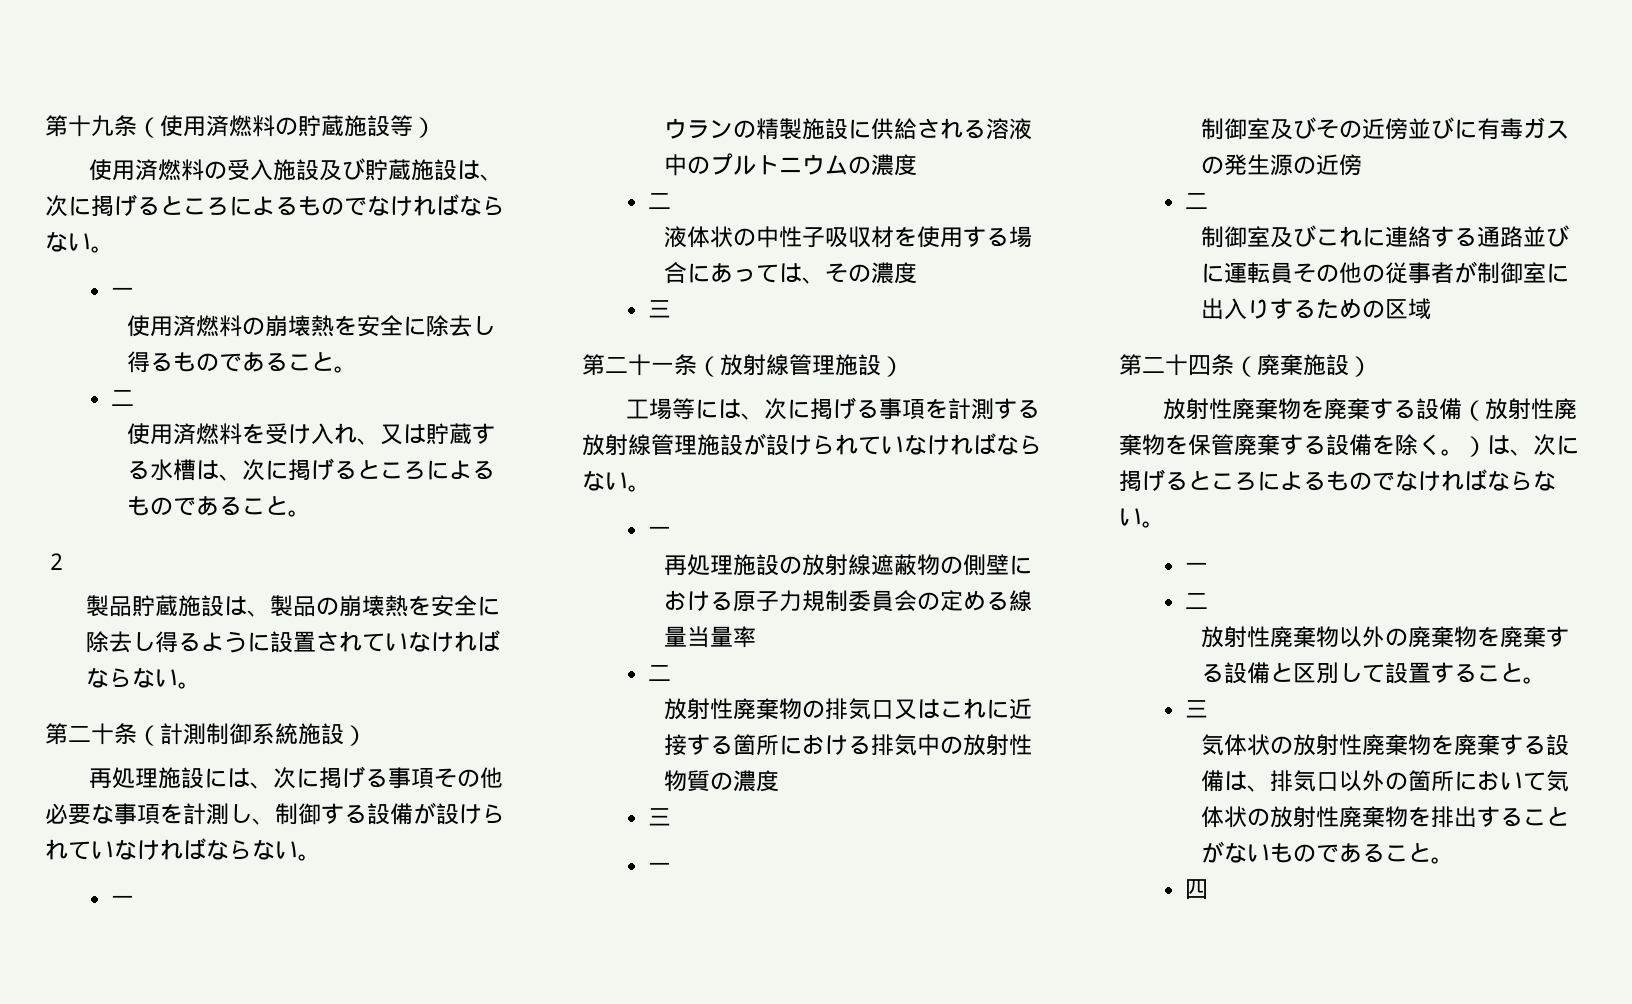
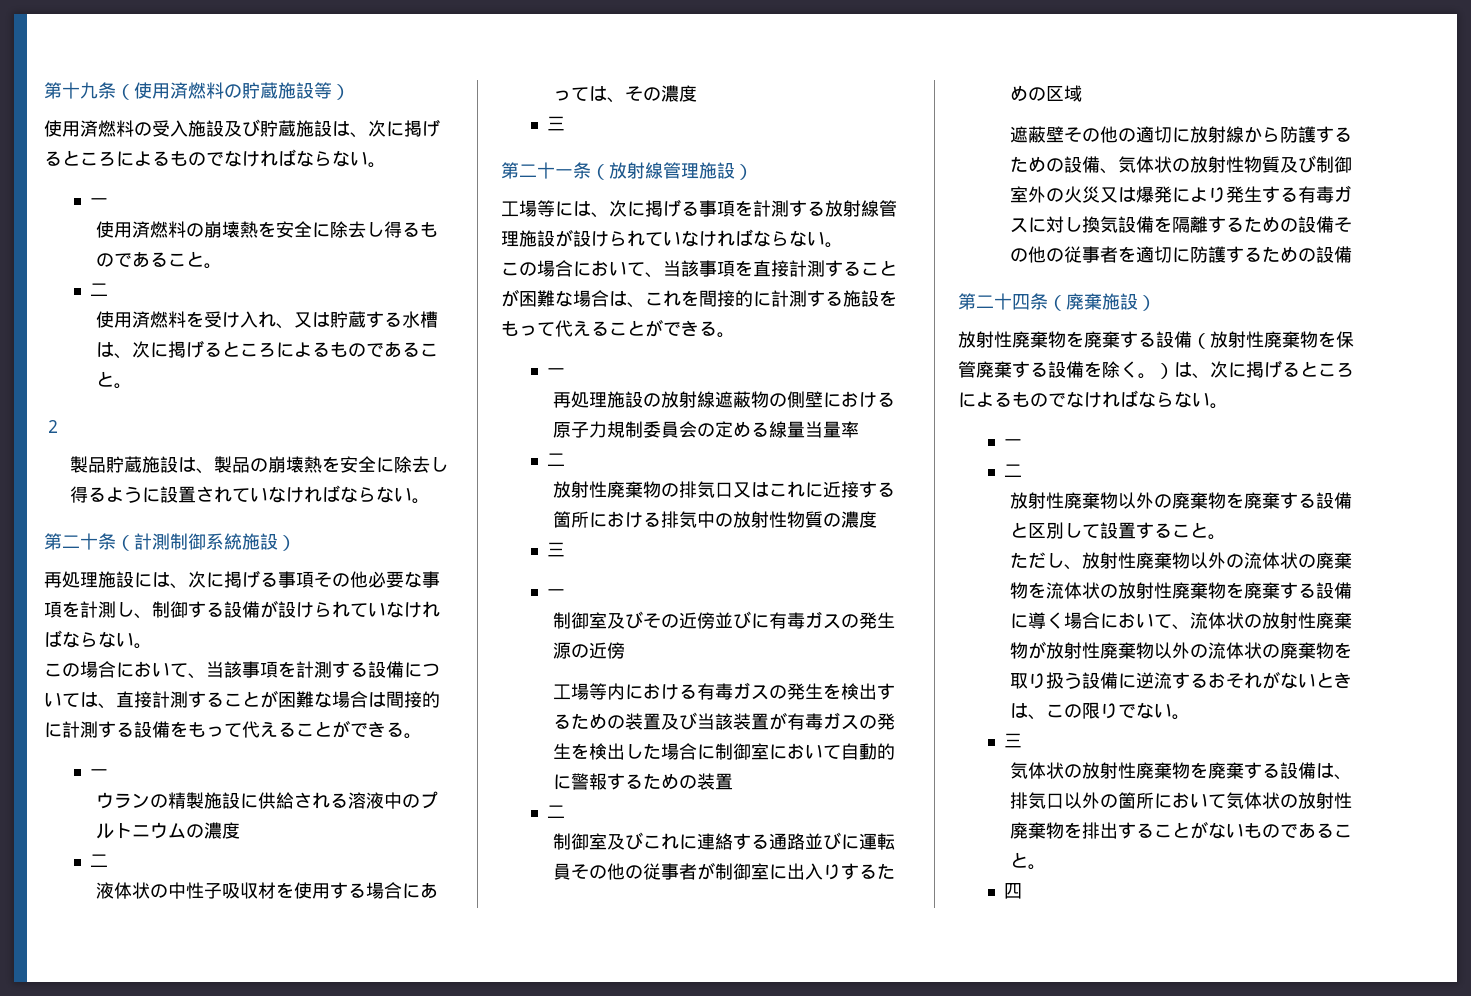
(321, 857) none -> [44,661,440,679] [44,690,440,709] [44,720,422,739] // この場合において、当該事項を計測する設備については、直接計測することが困難な場合は間接的に計測する設備をもって代えることができる。
(651, 488) none -> [501,260,897,278] [501,289,897,308] [501,319,735,338] // この場合において、当該事項を直接計測することが困難な場合は、これを間接的に計測する施設をもって代えることができる。
(1363, 165) none -> [552,682,895,700] [552,712,895,730] [552,743,895,760] [552,773,733,790] // 工場等内における有毒ガスの発生を検出するための装置及び当該装置が有毒ガスの発生を検出した場合に制御室において自動的に警報するための装置
(1432, 309) none -> [1009,126,1352,143] [1009,155,1352,174] [1009,185,1352,203] [1009,216,1352,233] [1009,246,1352,263] // 遮蔽壁その他の適切に放射線から防護するための設備、気体状の放射性物質及び制御室外の火災又は爆発により発生する有毒ガスに対し換気設備を隔離するための設備その他の従事者を適切に防護するための設備
(1547, 680) none -> [1009,552,1352,570] [1009,582,1352,599] [1009,612,1352,630] [1009,641,1352,659] [1009,671,1352,689] [1009,702,1190,720] // ただし、放射性廃棄物以外の流体状の廃棄物を流体状の放射性廃棄物を廃棄する設備に導く場合において、流体状の放射性廃棄物が放射性廃棄物以外の流体状の廃棄物を取り扱う設備に逆流するおそれがないときは、この限りでない。

